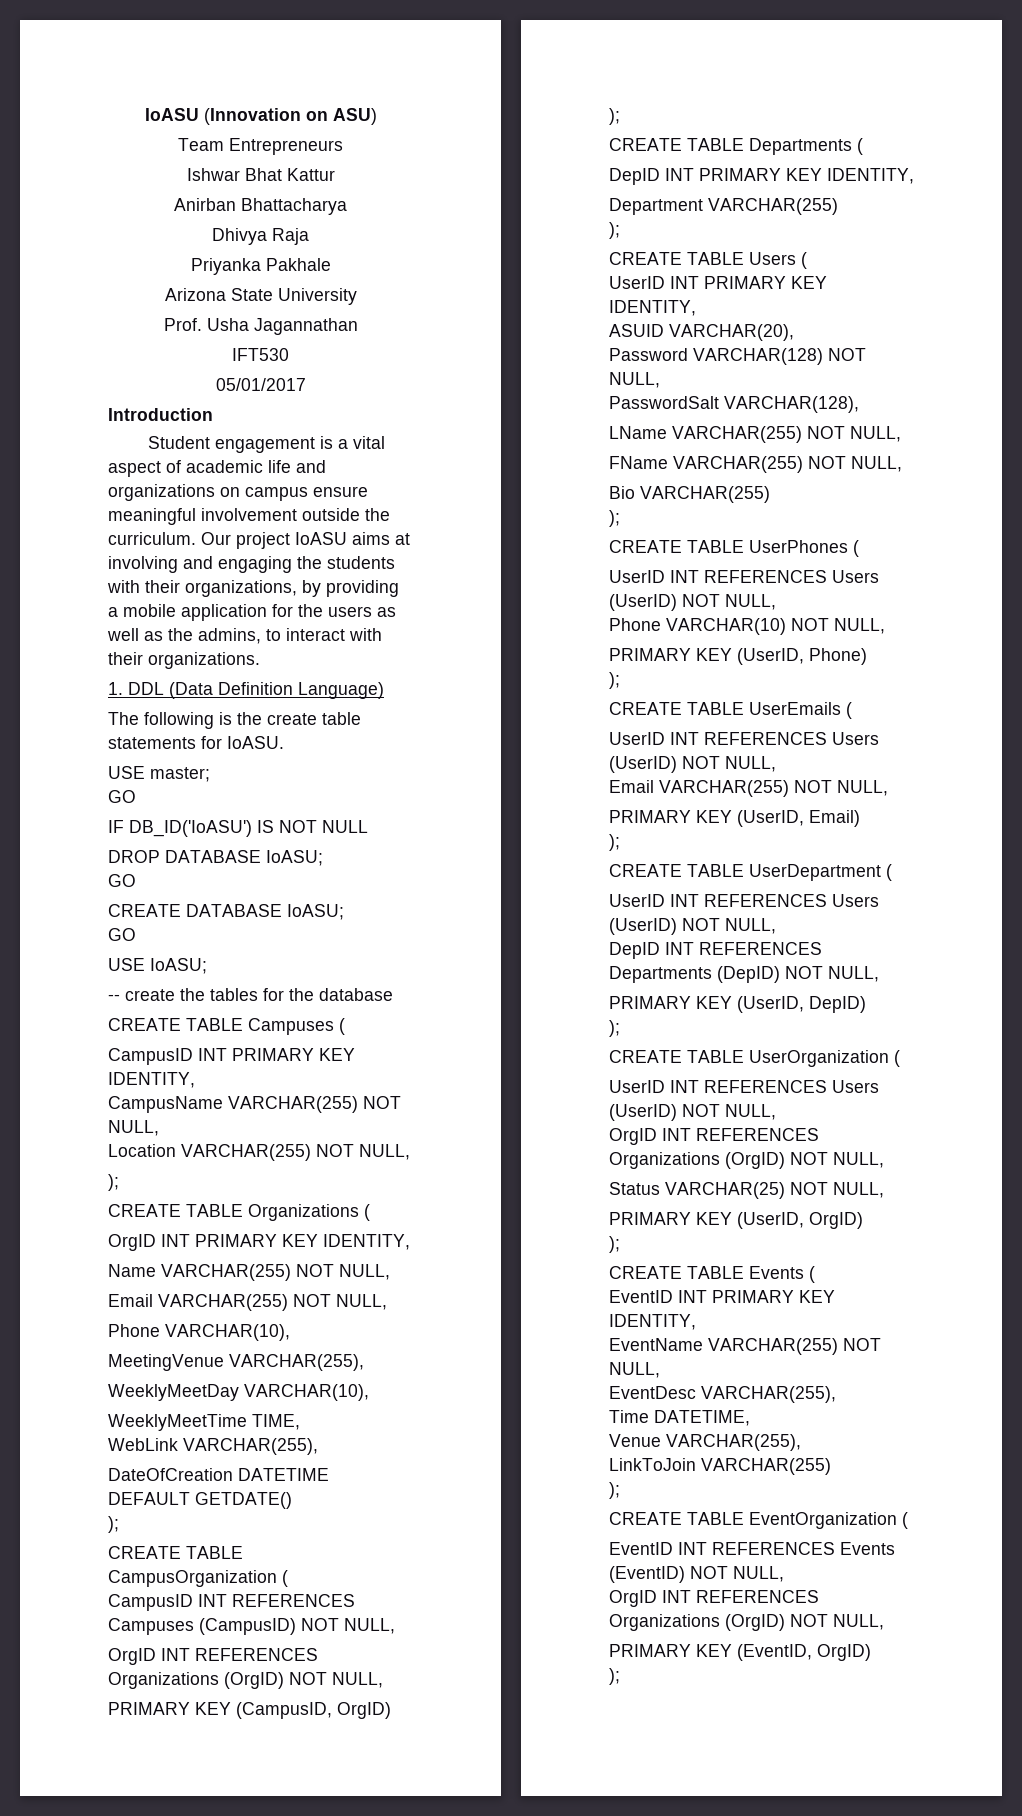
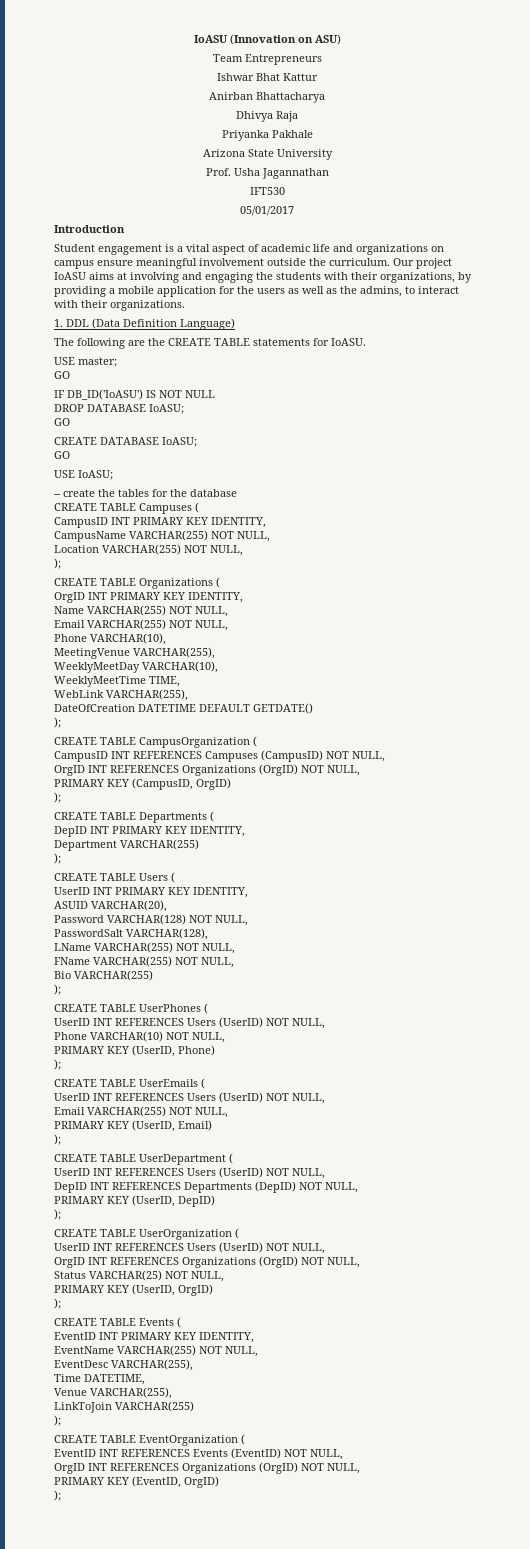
[219,712,361,725] is the create table -> [128,338,250,346] are the CREATE TABLE

